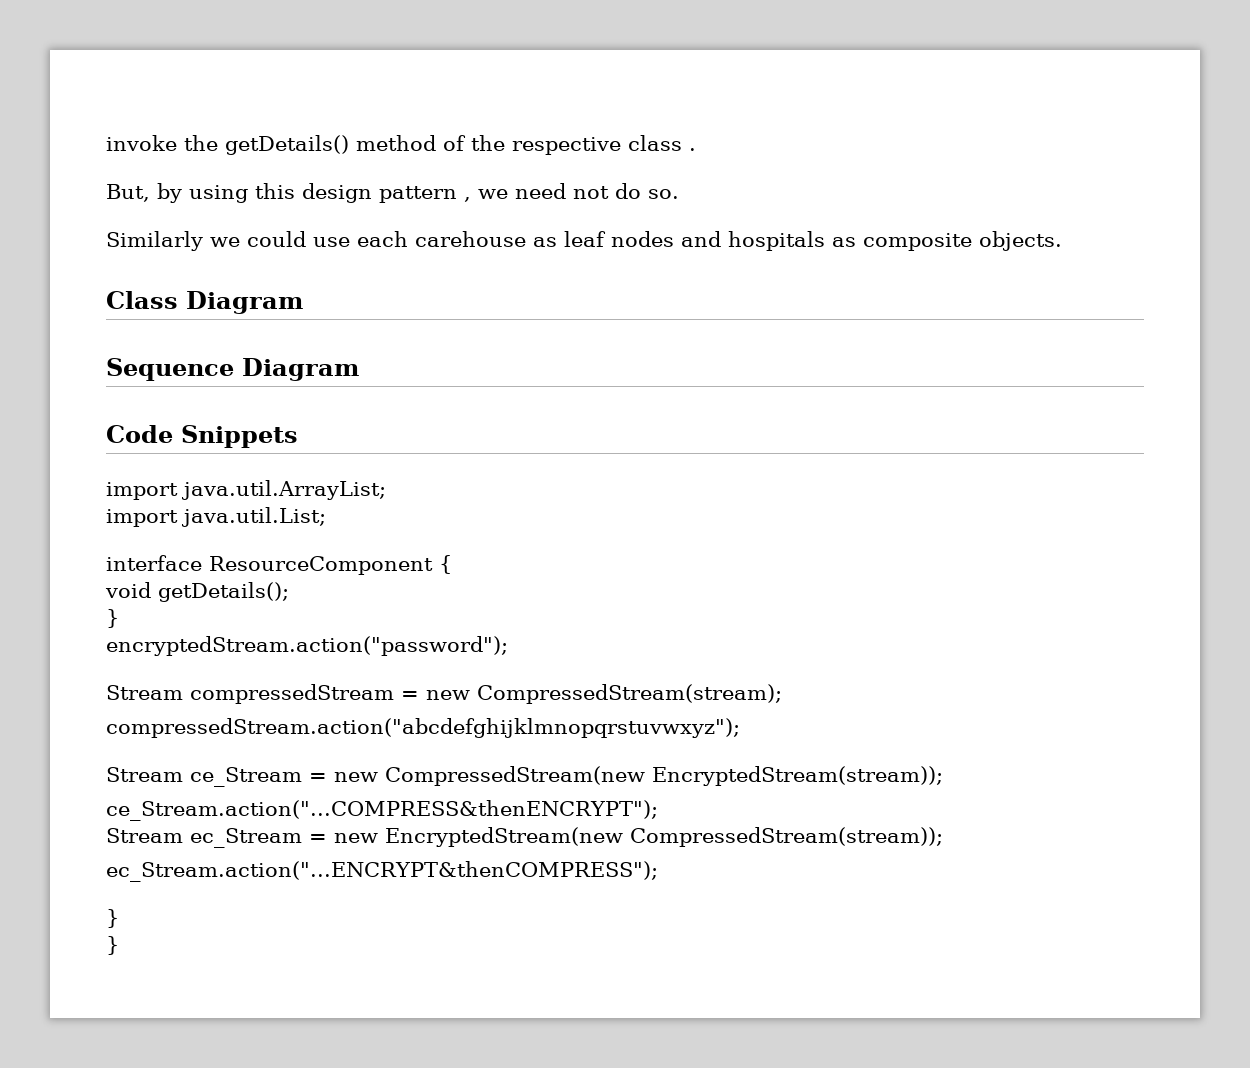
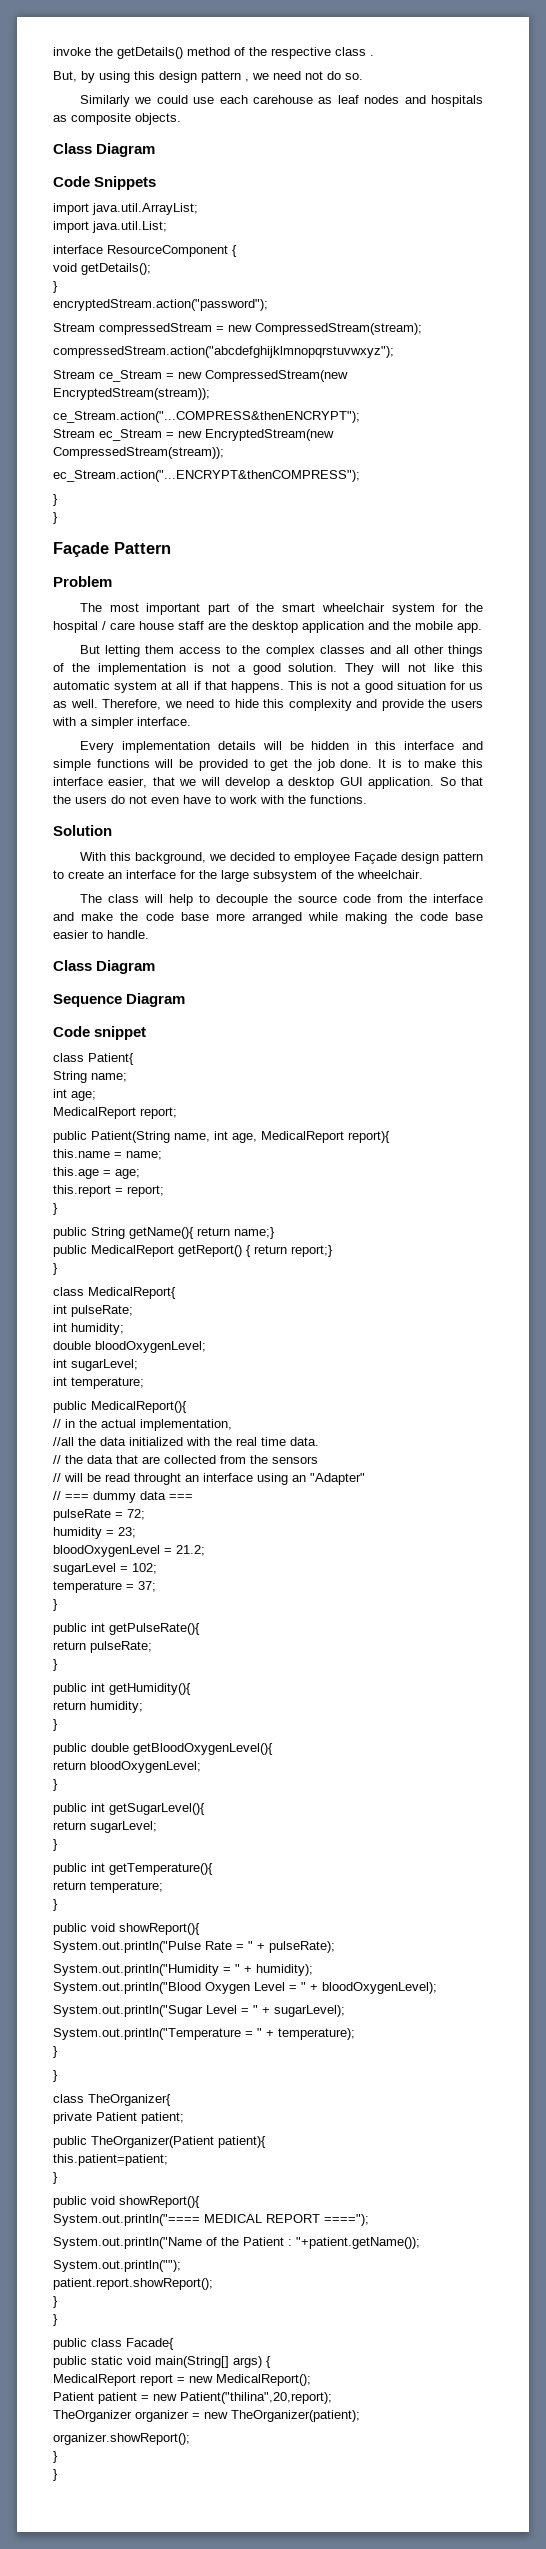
[106,358,359,381] // Sequence Diagram -> (156, 150) none
(119, 945) none -> [53,542,171,557] [53,576,112,587] [79,603,483,615] [53,621,482,633] [79,645,483,657] [53,663,484,675] [53,681,484,693] [53,699,483,711] [52,717,191,729] [79,741,484,753] [53,759,484,771] [53,777,483,789] [53,795,367,804] [53,825,112,836] [79,852,483,864] [53,870,423,882] [79,894,484,906] [53,912,484,924] [53,930,149,939] [53,960,156,974] [53,993,186,1007] [53,1026,147,1040] [53,1053,134,1065] [53,1071,127,1083] [53,1089,96,1101] [53,1107,177,1119] [53,1131,390,1143] [53,1149,162,1160] [53,1167,140,1179] [53,1185,164,1197] [53,1203,58,1215] [53,1227,275,1239] [53,1245,333,1257] [53,1263,58,1275] [53,1287,176,1299] [53,1305,133,1317] [53,1323,124,1335] [53,1341,206,1353] [53,1359,138,1371] [53,1377,144,1389] [53,1401,187,1413] [53,1419,232,1431] [53,1437,319,1446] [53,1455,318,1464] [53,1473,365,1485] [53,1491,193,1503] [53,1509,145,1521] [53,1527,136,1539] [53,1545,205,1557] [53,1563,157,1575] [53,1581,156,1593] [53,1599,58,1611] [53,1623,200,1635] [53,1641,152,1653] [53,1659,58,1671] [53,1683,191,1695] [53,1701,143,1713] [53,1719,58,1731] [53,1743,273,1755] [53,1761,201,1773] [53,1779,58,1791] [53,1803,205,1815] [53,1821,157,1833] [53,1839,58,1851] [53,1863,213,1875] [53,1881,163,1893] [53,1899,58,1911] [53,1923,200,1935] [53,1941,335,1953] [53,1964,313,1976] [53,1982,437,1994] [53,2005,345,2017] [53,2028,355,2040] [53,2046,58,2058] [53,2070,58,2082] [53,2094,171,2106] [53,2112,184,2124] [53,2136,266,2148] [53,2154,168,2166] [53,2172,58,2184] [53,2196,200,2208] [53,2214,369,2226] [53,2237,420,2249] [53,2260,181,2272] [53,2278,213,2290] [53,2296,58,2308] [53,2314,58,2326] [53,2338,174,2350] [53,2356,271,2368] [53,2374,311,2386] [53,2392,332,2404] [53,2410,360,2422] [53,2433,190,2445] [53,2451,58,2463] [53,2469,58,2481] // Façade Pattern // Problem // The most important part of the smart wheelchair system for the hospital / care house staff are the desktop application and the mobile app. // But letting them access to the complex classes and all other things of the implementation is not a good solution. They will not like this automatic system at all if that happens. This is not a good situation for us as well. Therefore, we need to hide this complexity and provide the users with a simpler interface. // Every implementation details will be hidden in this interface and simple functions will be provided to get the job done. It is to make this interface easier, that we will develop a desktop GUI application. So that the users do not even have to work with the functions. // Solution // With this background, we decided to employee Façade design pattern to create an interface for the large subsystem of the wheelchair. // The class will help to decouple the source code from the interface and make the code base more arranged while making the code base easier to handle. // Class Diagram // Sequence Diagram // Code snippet // class Patient{ // String name; // int age; // MedicalReport report; // public Patient(String name, int age, MedicalReport report){ // this.name = name; // this.age = age; // this.report = report; // } // public String getName(){ return name;} // public MedicalReport getReport() { return report;} // } // class MedicalReport{ // int pulseRate; // int humidity; // double bloodOxygenLevel; // int sugarLevel; // int temperature; // public MedicalReport(){ // // in the actual implementation, // //all the data initialized with the real time data. // // the data that are collected from the sensors // // will be read throught an interface using an "Adapter" // // === dummy data === // pulseRate = 72; // humidity = 23; // bloodOxygenLevel = 21.2; // sugarLevel = 102; // temperature = 37; // } // public int getPulseRate(){ // return pulseRate; // } // public int getHumidity(){ // return humidity; // } // public double getBloodOxygenLevel(){ // return bloodOxygenLevel; // } // public int getSugarLevel(){ // return sugarLevel; // } // public int getTemperature(){ // return temperature; // } // public void showReport(){ // System.out.println("Pulse Rate = " + pulseRate); // System.out.println("Humidity = " + humidity); // System.out.println("Blood Oxygen Level = " + bloodOxygenLevel); // System.out.println("Sugar Level = " + sugarLevel); // System.out.println("Temperature = " + temperature); // } // } // class TheOrganizer{ // private Patient patient; // public TheOrganizer(Patient patient){ // this.patient=patient; // } // public void showReport(){ // System.out.println("==== MEDICAL REPORT ===="); // System.out.println("Name of the Patient : "+patient.getName()); // System.out.println(""); // patient.report.showReport(); // } // } // public class Facade{ // public static void main(String[] args) { // MedicalReport report = new MedicalReport(); // Patient patient = new Patient("thilina",20,report); // TheOrganizer organizer = new TheOrganizer(patient); // organizer.showReport(); // } // }

